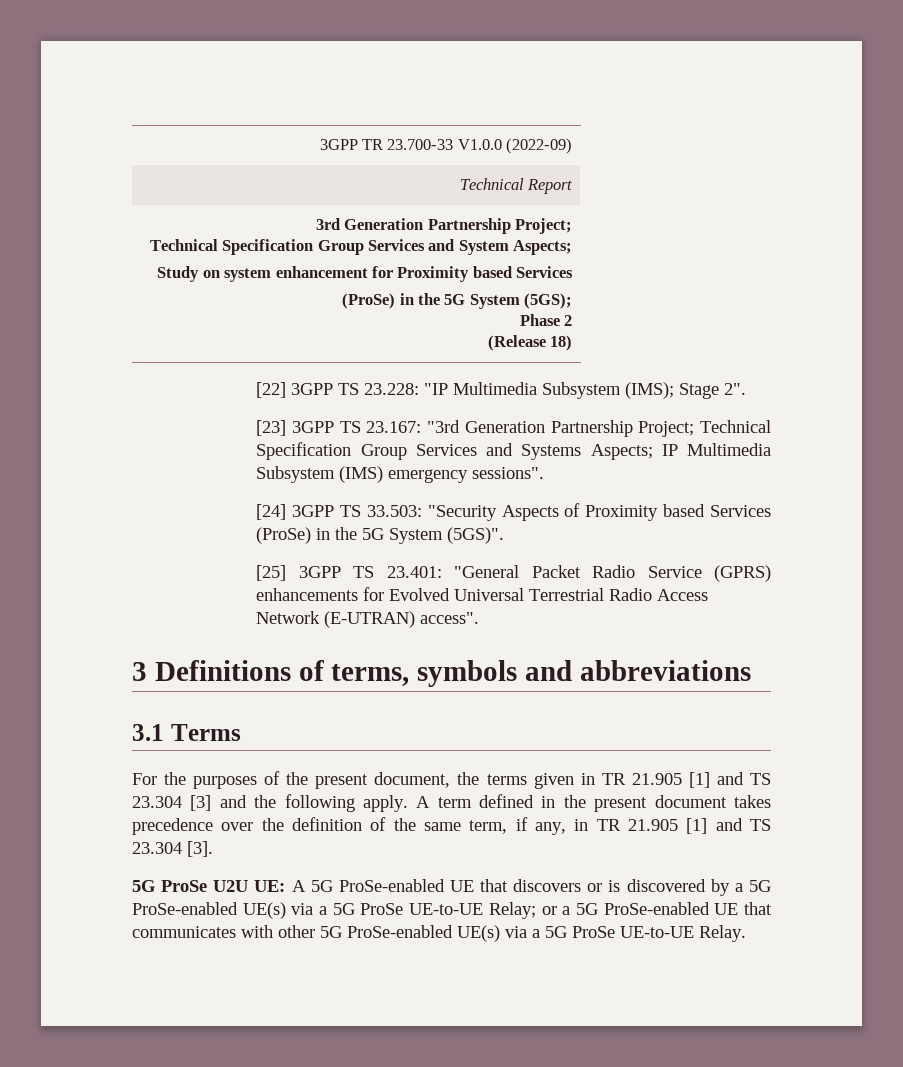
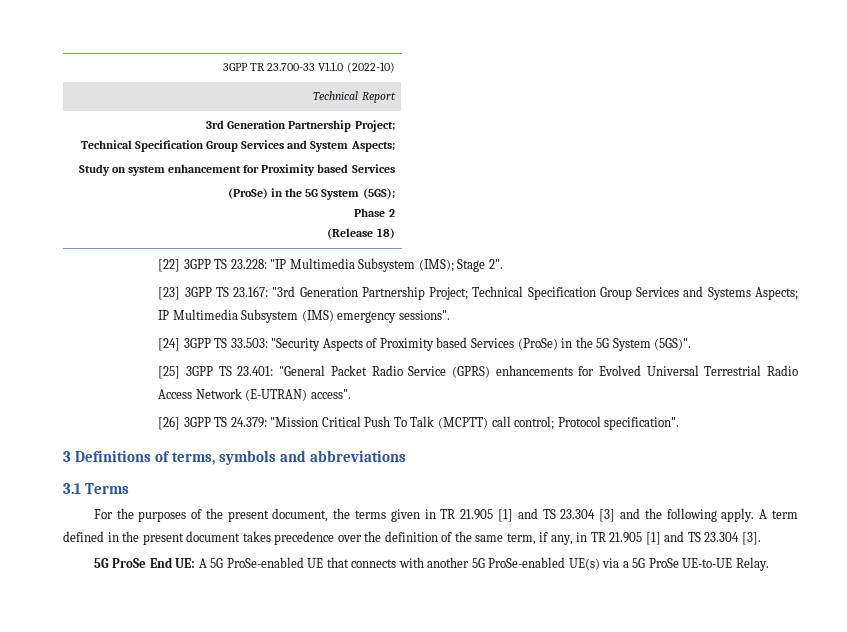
[457,138,573,154] V1.0.0 (2022-09) -> [318,62,395,73] V1.1.0 (2022-10)
(480, 618) none -> [158,416,680,430] // [26] 3GPP TS 24.379: "Mission Critical Push To Talk (MCPTT) call control; Protocol specification".
[213,880,249,892] U2U -> [149,557,173,568] End
[513,879,771,896] [132,902,772,919] [132,925,315,938] discovers or is discovered by a 5G ProSe-enabled UE(s) via a 5G ProSe UE-to-UE Relay; or a 5G ProSe-enabled UE that communicates with other -> [351,557,470,568] connects with another

